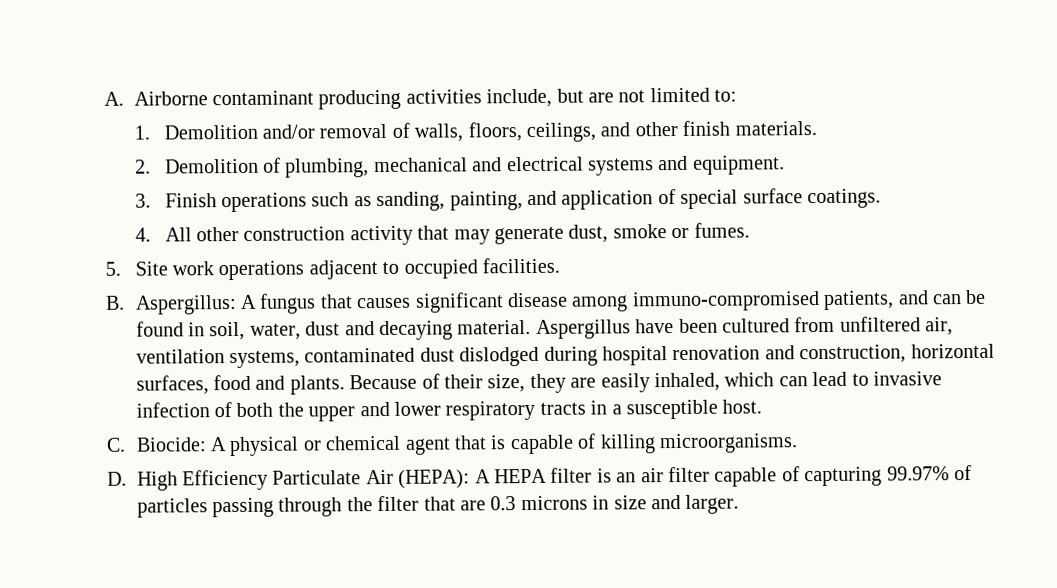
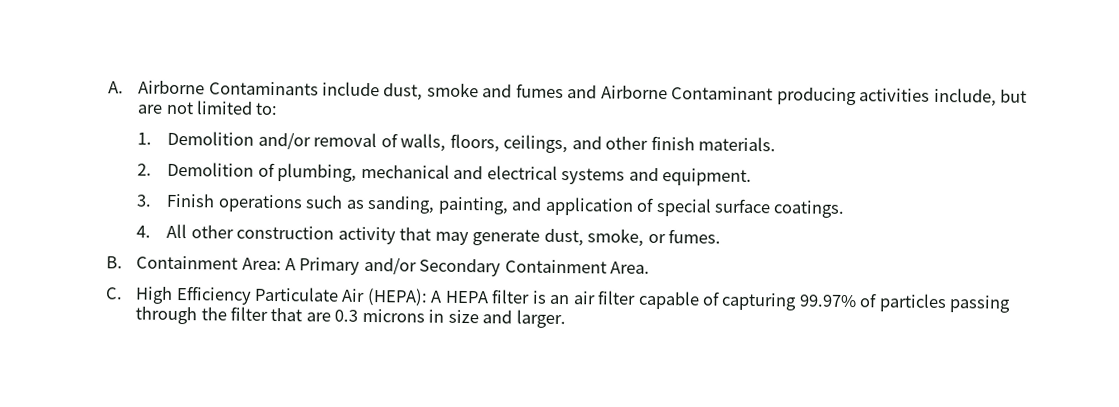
[212,90,315,106] contaminant -> [208,81,774,101] Contaminants include dust, smoke and fumes and Airborne Contaminant
[612,224,667,239] smoke -> [587,228,645,247] smoke,
[104,257,561,281] [105,289,987,315] [135,316,954,341] [135,343,995,369] [135,371,943,395] [135,399,763,422] [105,433,799,457] [106,471,127,486] 5. Site work operations adjacent to occupied facilities. // B. Aspergillus: A fungus that causes significant disease among immuno-compromised patients, and can be found in soil, water, dust and decaying material. Aspergillus have been cultured from unfiltered air, ventilation systems, contaminated dust dislodged during hospital renovation and construction, horizontal surfaces, food and plants. Because of their size, they are easily inhaled, which can lead to invasive infection of both the upper and lower respiratory tracts in a susceptible host. // C. Biocide: A physical or chemical agent that is capable of killing microorganisms. // D. -> [105,255,651,277] [104,287,123,300] B. Containment Area: A Primary and/or Secondary Containment Area. // C.

